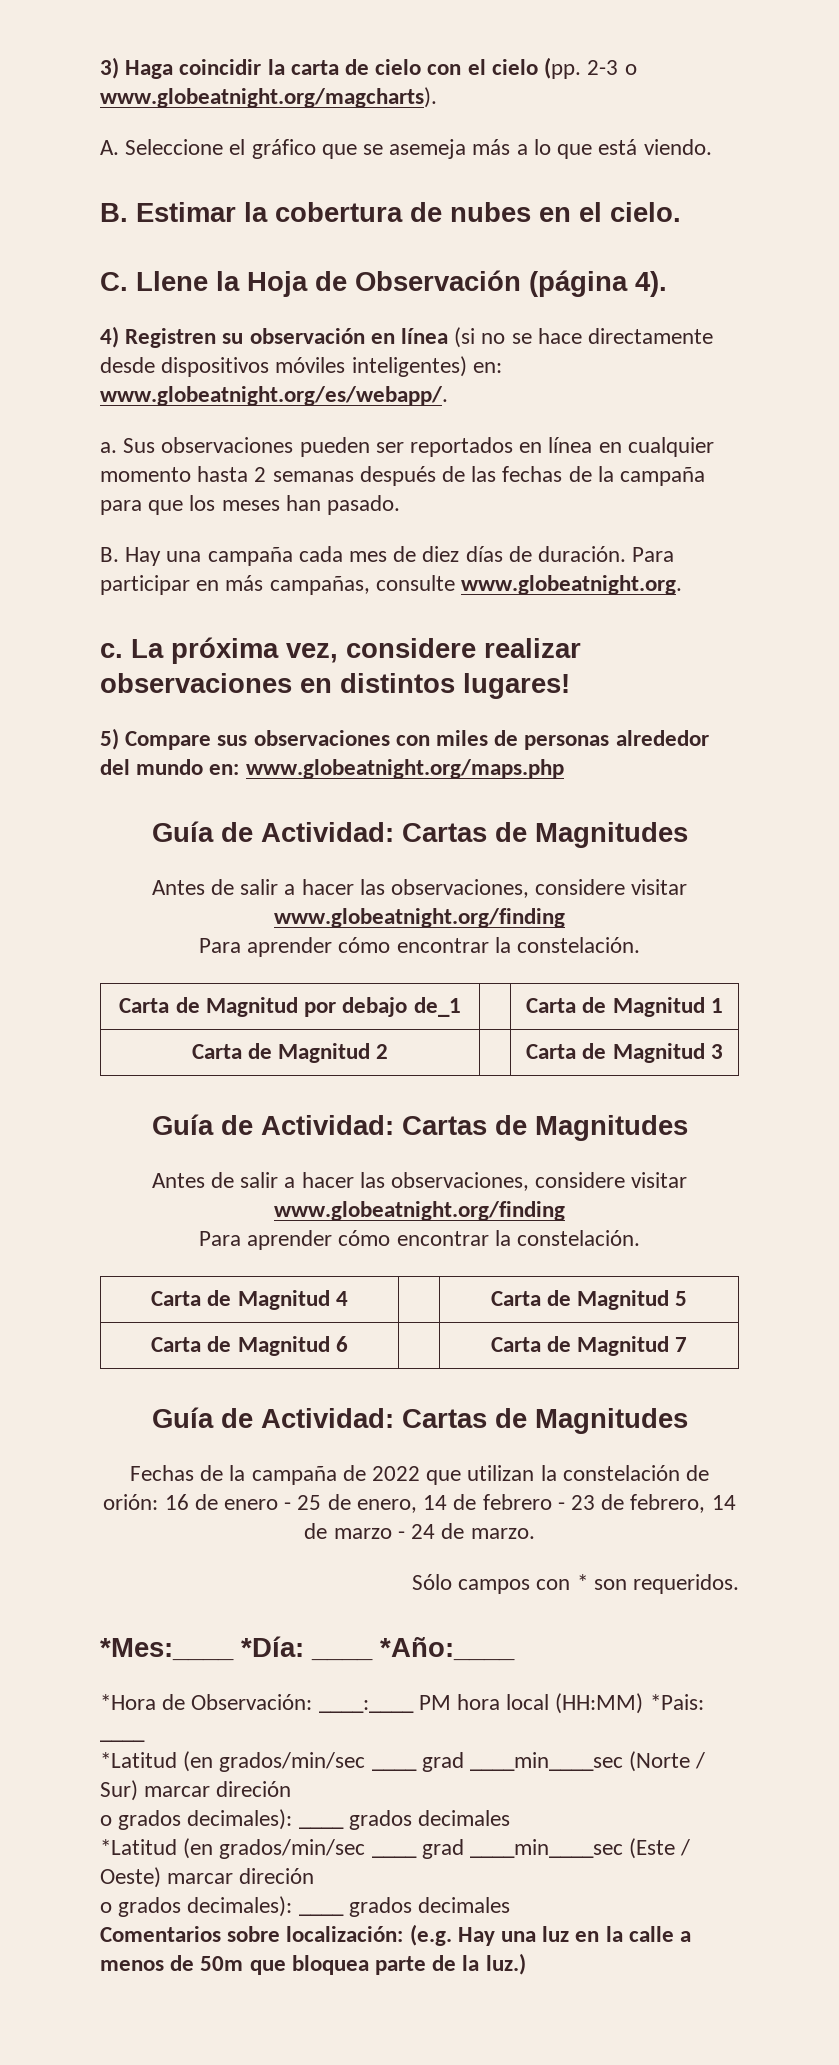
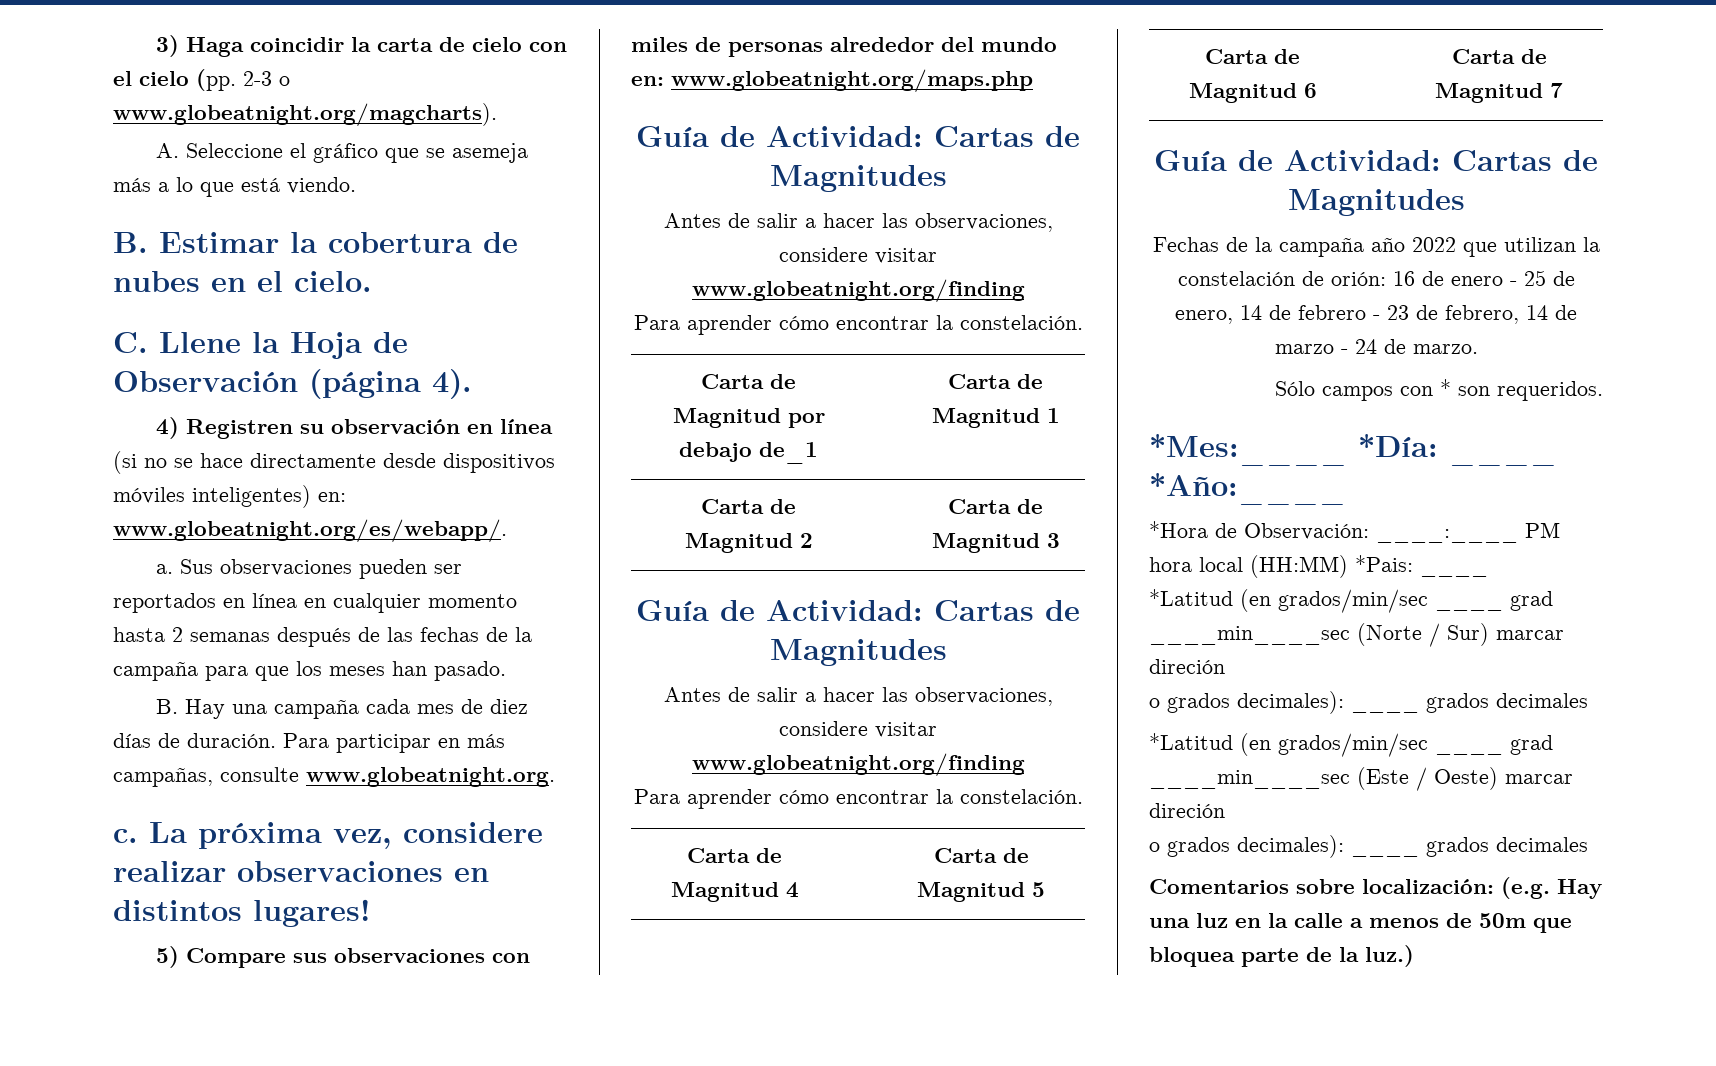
[342,1465,366,1481] de -> [1370,237,1405,252] año

